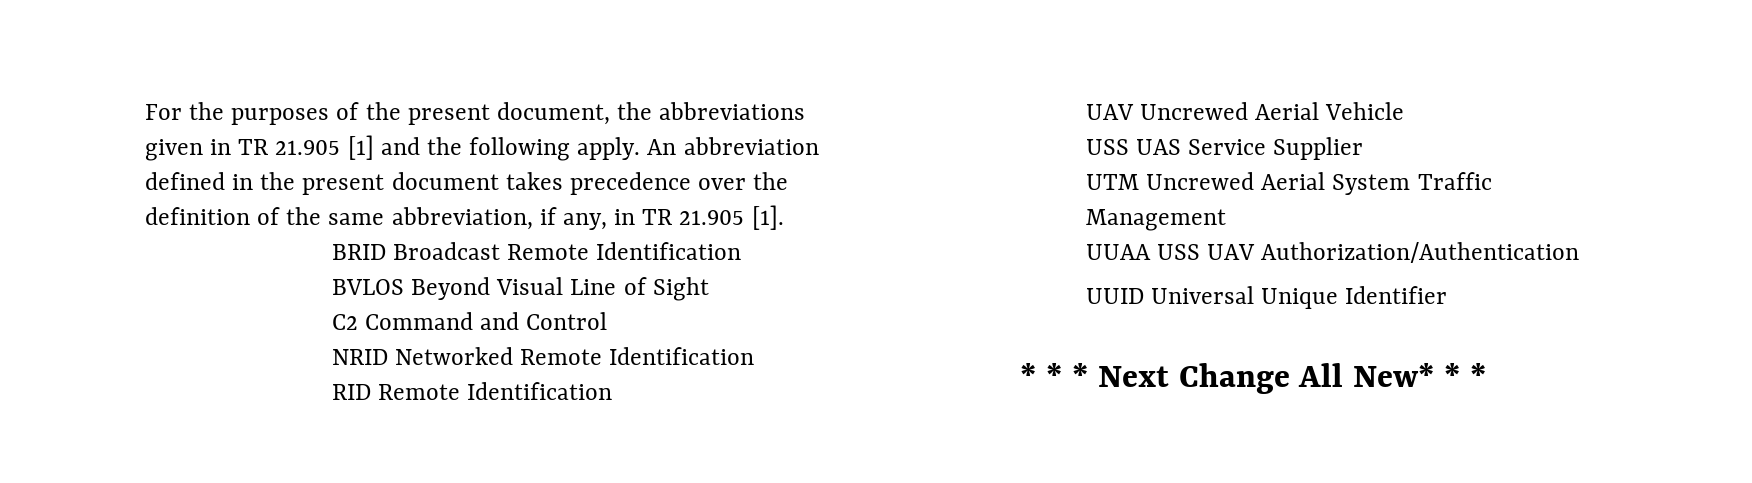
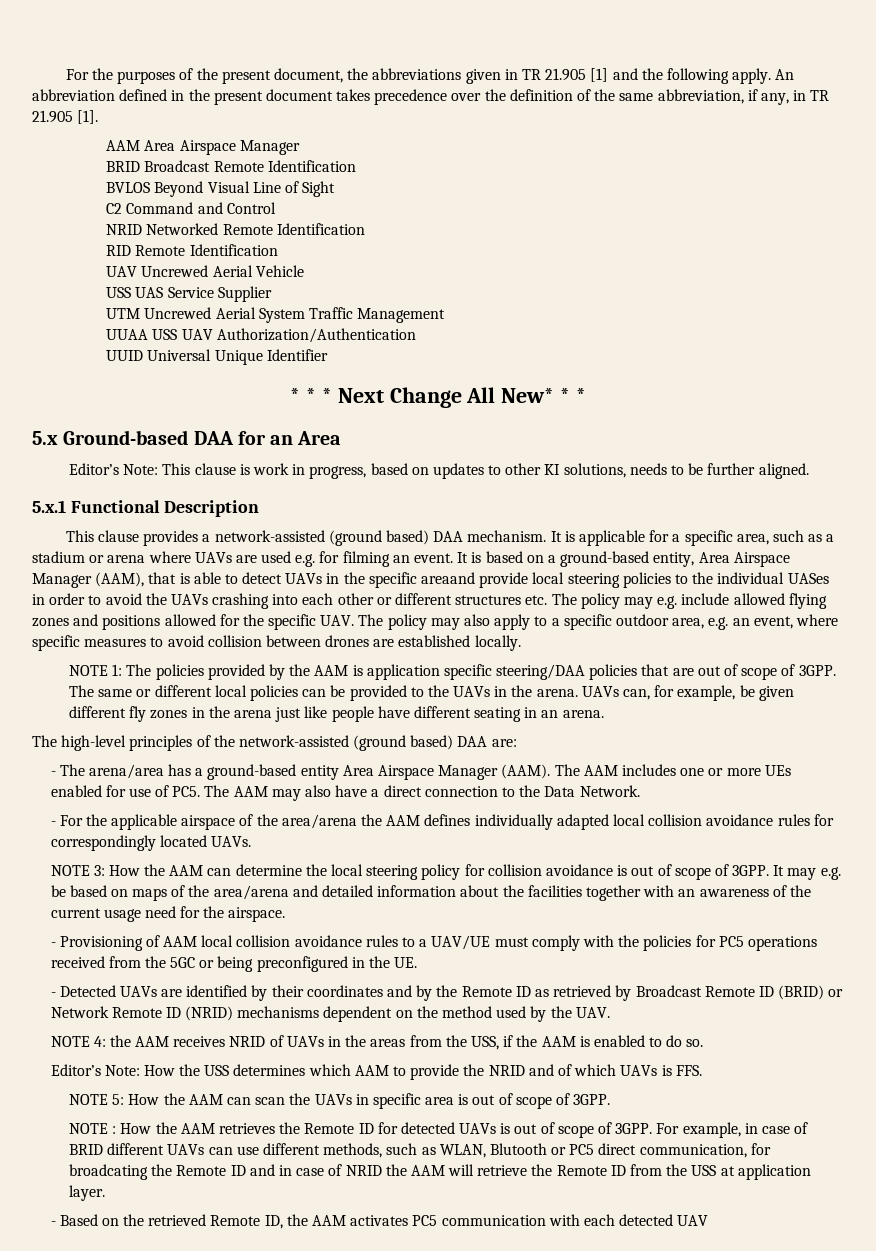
(784, 217) none -> [106,140,300,155] // AAM Area Airspace Manager
(1487, 375) none -> [32,430,342,445] [69,463,809,479] [32,500,260,517] [65,530,835,546] [32,551,790,567] [32,572,829,588] [32,593,827,609] [32,614,838,630] [32,635,521,651] [69,664,836,680] [69,685,794,701] [69,706,604,722] [32,735,517,751] [50,764,791,780] [50,785,640,801] [50,814,834,830] [50,835,251,851] [50,864,841,880] [50,885,811,901] [50,906,286,922] [50,935,817,951] [50,956,418,972] [50,985,844,1001] [50,1006,610,1022] [50,1035,704,1050] [50,1064,702,1080] [69,1093,611,1109] [69,1122,809,1138] [69,1143,771,1158] [69,1164,811,1180] [69,1185,106,1201] [50,1214,709,1229] // 5.x Ground-based DAA for an Area // Editor’s Note: This clause is work in progress, based on updates to other KI solutions, needs to be further aligned. // 5.x.1 Functional Description // This clause provides a network-assisted (ground based) DAA mechanism. It is applicable for a specific area, such as a stadium or arena where UAVs are used e.g. for filming an event. It is based on a ground-based entity, Area Airspace Manager (AAM), that is able to detect UAVs in the specific areaand provide local steering policies to the individual UASes in order to avoid the UAVs crashing into each other or different structures etc. The policy may e.g. include allowed flying zones and positions allowed for the specific UAV. The policy may also apply to a specific outdoor area, e.g. an event, where specific measures to avoid collision between drones are established locally. // NOTE 1: The policies provided by the AAM is application specific steering/DAA policies that are out of scope of 3GPP. The same or different local policies can be provided to the UAVs in the arena. UAVs can, for example, be given different fly zones in the arena just like people have different seating in an arena. // The high-level principles of the network-assisted (ground based) DAA are: // - The arena/area has a ground-based entity Area Airspace Manager (AAM). The AAM includes one or more UEs enabled for use of PC5. The AAM may also have a direct connection to the Data Network. // - For the applicable airspace of the area/arena the AAM defines individually adapted local collision avoidance rules for correspondingly located UAVs. // NOTE 3: How the AAM can determine the local steering policy for collision avoidance is out of scope of 3GPP. It may e.g. be based on maps of the area/arena and detailed information about the facilities together with an awareness of the current usage need for the airspace. // - Provisioning of AAM local collision avoidance rules to a UAV/UE must comply with the policies for PC5 operations received from the 5GC or being preconfigured in the UE. // - Detected UAVs are identified by their coordinates and by the Remote ID as retrieved by Broadcast Remote ID (BRID) or Network Remote ID (NRID) mechanisms dependent on the method used by the UAV. // NOTE 4: the AAM receives NRID of UAVs in the areas from the USS, if the AAM is enabled to do so. // Editor’s Note: How the USS determines which AAM to provide the NRID and of which UAVs is FFS. // NOTE 5: How the AAM can scan the UAVs in specific area is out of scope of 3GPP. // NOTE : How the AAM retrieves the Remote ID for detected UAVs is out of scope of 3GPP. For example, in case of BRID different UAVs can use different methods, such as WLAN, Blutooth or PC5 direct communication, for broadcating the Remote ID and in case of NRID the AAM will retrieve the Remote ID from the USS at application layer. // - Based on the retrieved Remote ID, the AAM activates PC5 communication with each detected UAV

